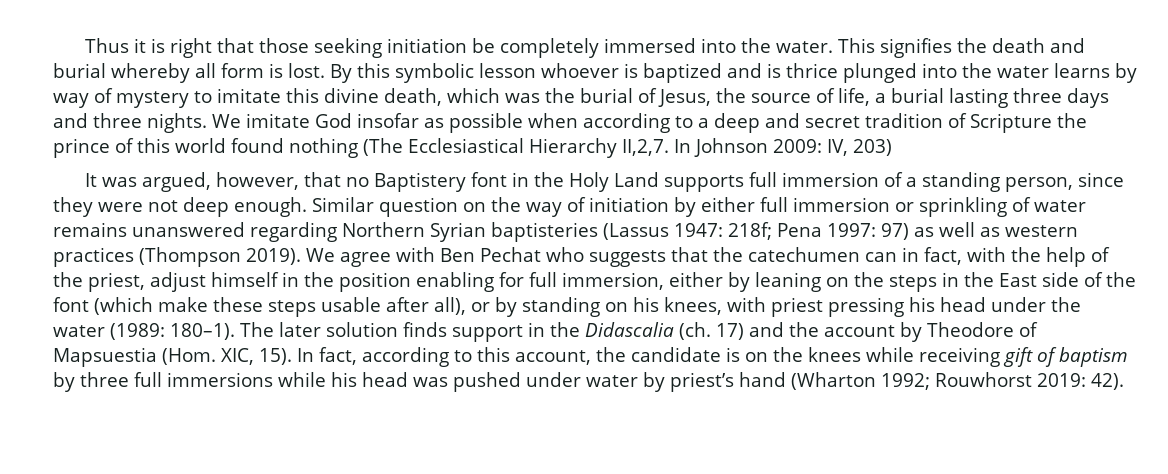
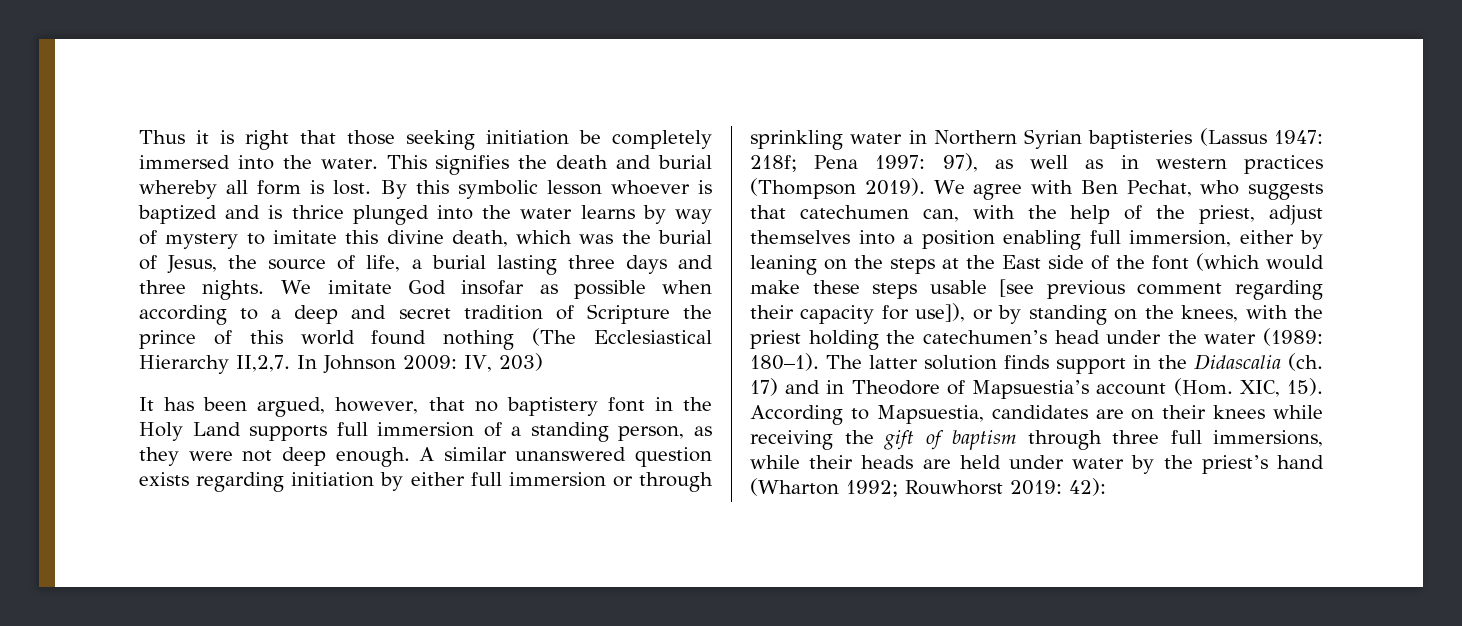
[102,177,138,187] was -> [164,397,248,411] has been
[374,172,467,192] Baptistery -> [506,397,598,416] baptistery
[1078,172,1125,187] since -> [693,426,712,436] as
[312,197,586,217] Similar question on the way of -> [419,447,712,467] [139,472,285,492] A similar unanswered question exists regarding
[919,197,1086,217] [53,222,337,242] sprinkling of water remains unanswered regarding -> [639,472,713,492] [750,130,927,150] through sprinkling water in
[881,223,909,240] 97) -> [942,153,978,172] 97),
(1000, 232) none -> [1120,155,1139,169] in
[480,247,541,262] Pechat -> [1126,180,1192,197] Pechat,
[713,247,962,265] the catechumen can in fact, -> [799,205,959,222] catechumen can,
[211,272,334,287] himself in the -> [750,230,913,245] themselves into a
[499,272,524,287] for -> (1081, 240) none
[942,272,959,287] in -> [942,258,959,269] at
(153, 306) none -> [1266,255,1324,270] would
[386,297,466,315] after all), -> [999,279,1323,300] [750,303,966,324] [see previous comment regarding their capacity for use]),
[633,297,659,312] his -> [1144,305,1174,319] the
[771,297,935,317] priest pressing his -> [1294,305,1323,319] [750,330,1047,350] the priest holding the catechumen’s
[279,322,321,337] later -> [869,355,918,369] latter
[789,322,1038,342] [53,347,803,367] the account by Theodore of Mapsuestia (Hom. XIC, 15). In fact, according to this account, the candidate is on the -> [826,378,1323,399] [750,405,1207,425] in Theodore of Mapsuestia’s account (Hom. XIC, 15). According to Mapsuestia, candidates are on their
(1000, 357) none -> [844,430,874,444] the
[53,372,75,392] by -> [1027,430,1102,450] through
[167,372,521,392] immersions while his head was pushed -> [1213,430,1323,447] [750,455,1001,469] immersions, while their heads are held
(665, 382) none -> [1163,455,1193,469] the
[1091,373,1124,390] 42). -> [1069,478,1106,496] 42):

